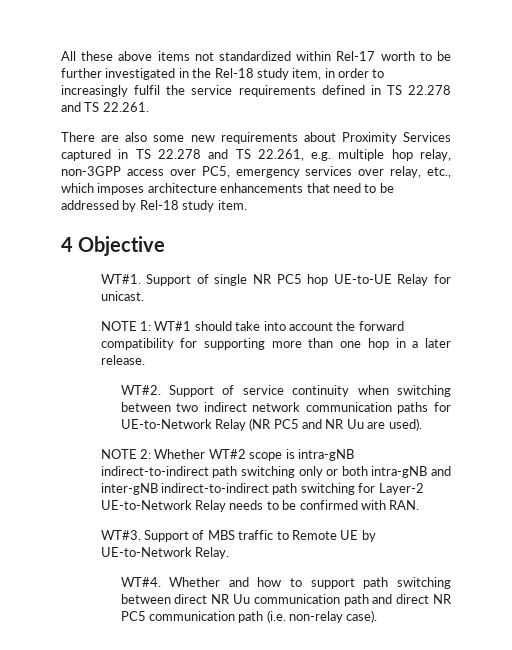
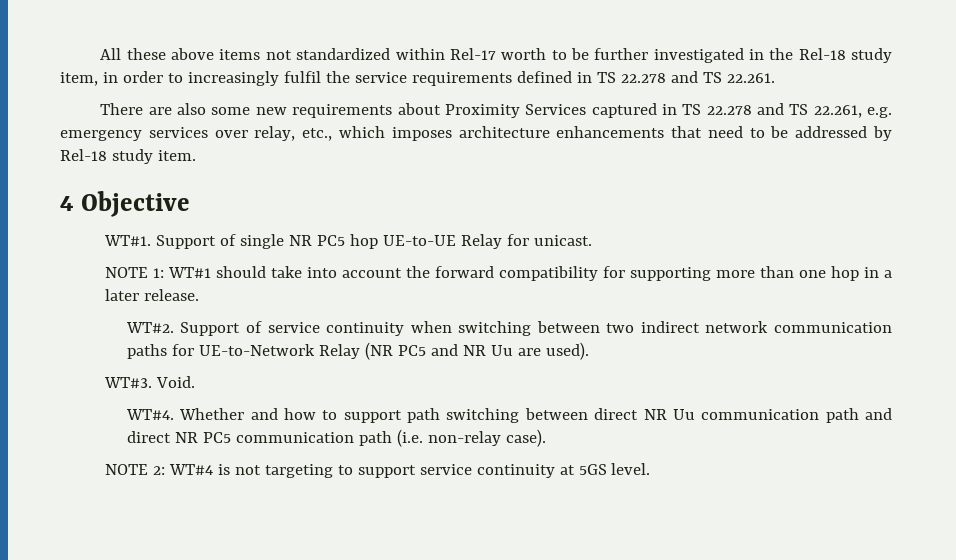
[338,149,452,161] [61,166,230,178] multiple hop relay, non-3GPP access over PC5, -> (893, 112) none
[100,449,354,461] [100,466,452,478] [100,483,424,495] [100,500,420,512] [100,530,376,542] [100,547,230,559] NOTE 2: Whether WT#2 scope is intra-gNB indirect-to-indirect path switching only or both intra-gNB and inter-gNB indirect-to-indirect path switching for Layer-2 UE-to-Network Relay needs to be confirmed with RAN. // WT#3. Support of MBS traffic to Remote UE by UE-to-Network Relay. -> [103,376,195,388] WT#3. Void.
(378, 616) none -> [104,463,651,478] // NOTE 2: WT#4 is not targeting to support service continuity at 5GS level.

